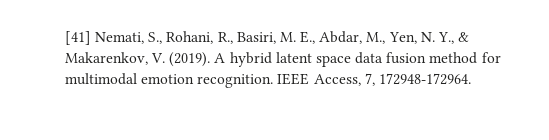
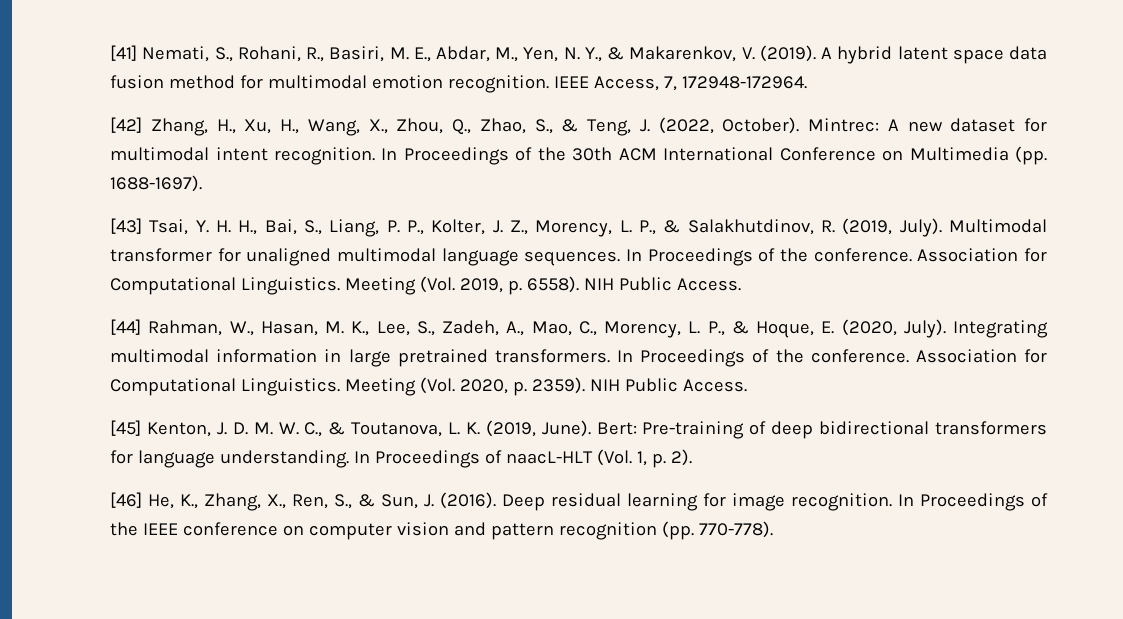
(471, 79) none -> [110,117,1047,136] [110,146,1047,165] [110,175,203,192] [110,218,1047,237] [110,248,1047,266] [110,276,742,295] [110,319,1048,338] [110,349,1047,367] [110,377,748,396] [110,420,1048,439] [110,449,693,468] [110,492,1048,511] [110,521,774,540] // [42] Zhang, H., Xu, H., Wang, X., Zhou, Q., Zhao, S., & Teng, J. (2022, October). Mintrec: A new dataset for multimodal intent recognition. In Proceedings of the 30th ACM International Conference on Multimedia (pp. 1688-1697). // [43] Tsai, Y. H. H., Bai, S., Liang, P. P., Kolter, J. Z., Morency, L. P., & Salakhutdinov, R. (2019, July). Multimodal transformer for unaligned multimodal language sequences. In Proceedings of the conference. Association for Computational Linguistics. Meeting (Vol. 2019, p. 6558). NIH Public Access. // [44] Rahman, W., Hasan, M. K., Lee, S., Zadeh, A., Mao, C., Morency, L. P., & Hoque, E. (2020, July). Integrating multimodal information in large pretrained transformers. In Proceedings of the conference. Association for Computational Linguistics. Meeting (Vol. 2020, p. 2359). NIH Public Access. // [45] Kenton, J. D. M. W. C., & Toutanova, L. K. (2019, June). Bert: Pre-training of deep bidirectional transformers for language understanding. In Proceedings of naacL-HLT (Vol. 1, p. 2). // [46] He, K., Zhang, X., Ren, S., & Sun, J. (2016). Deep residual learning for image recognition. In Proceedings of the IEEE conference on computer vision and pattern recognition (pp. 770-778).

